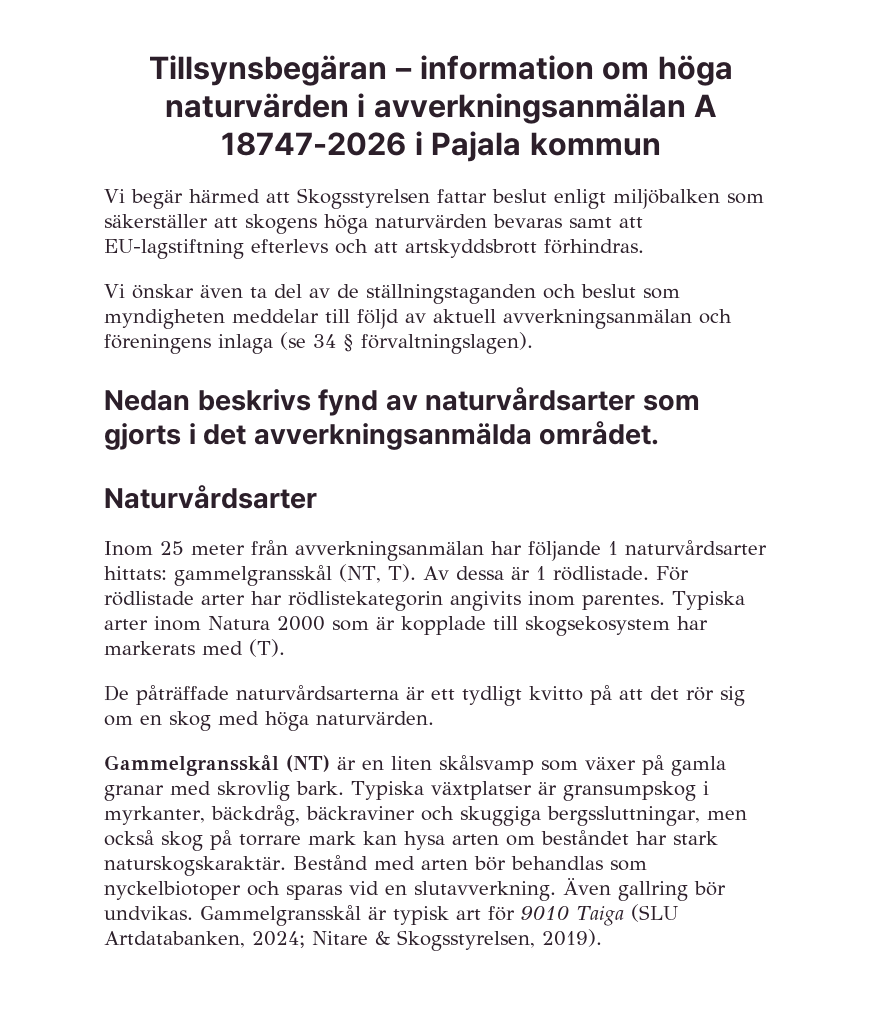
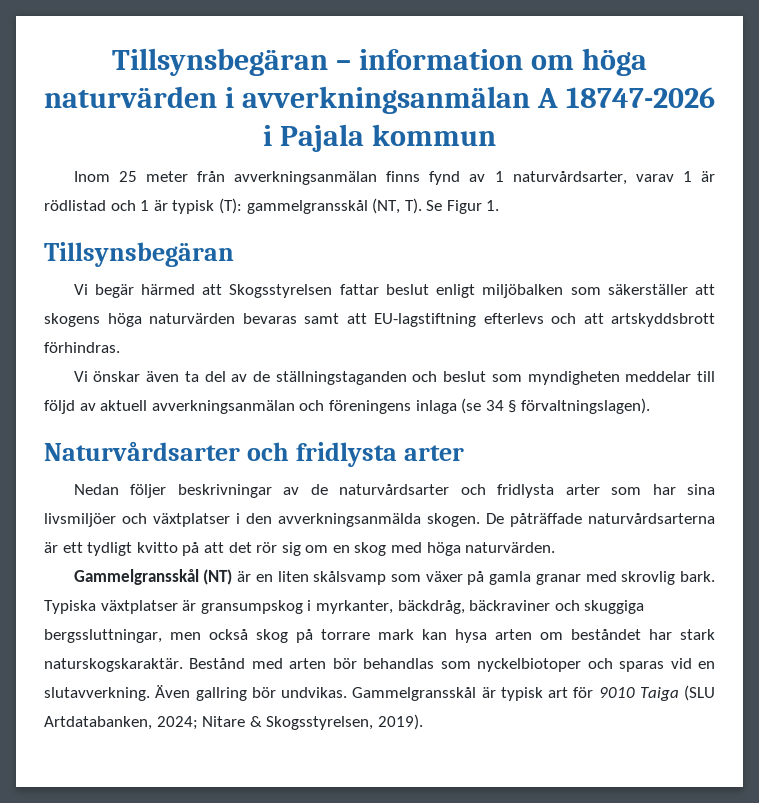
(661, 144) none -> [73,171,715,185] [44,198,500,214] [44,242,234,267] // Inom 25 meter från avverkningsanmälan finns fynd av 1 naturvårdsarter, varav 1 är rödlistad och 1 är typisk (T): gammelgransskål (NT, T). Se Figur 1. // Tillsynsbegäran
[104,387,700,416] [104,421,660,450] [104,485,317,509] [104,540,767,561] [104,564,689,586] [104,591,745,611] [104,616,708,636] [104,639,285,657] Nedan beskrivs fynd av naturvårdsarter som gjorts i det avverkningsanmälda området. // Naturvårdsarter // Inom 25 meter från avverkningsanmälan har följande 1 naturvårdsarter hittats: gammelgransskål (NT, T). Av dessa är 1 rödlistade. För rödlistade arter har rödlistekategorin angivits inom parentes. Typiska arter inom Natura 2000 som är kopplade till skogsekosystem har markerats med (T). // -> [44,441,464,467] [73,484,715,498] [44,513,480,527] Naturvårdsarter och fridlysta arter // Nedan följer beskrivningar av de naturvårdsarter och fridlysta arter som har sina livsmiljöer och växtplatser i den avverkningsanmälda skogen.

